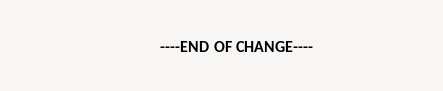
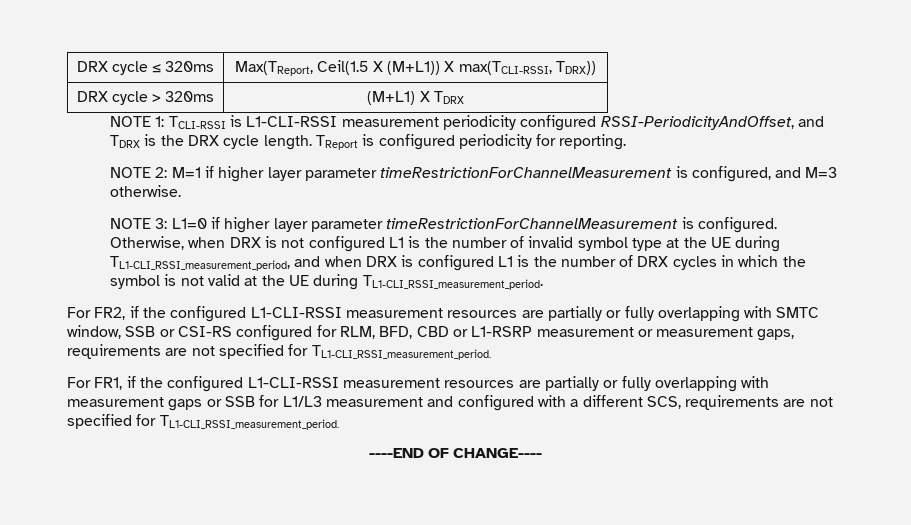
(160, 46) none -> [76,61,215,75] [235,60,596,76] [76,91,215,105] [367,91,464,105] [109,115,824,131] [109,134,627,150] [109,166,838,182] [109,185,181,197] [109,217,777,233] [109,236,781,252] [109,255,806,271] [109,274,543,290] [67,306,820,322] [67,325,795,341] [67,344,491,360] [67,376,770,392] [67,395,833,411] [67,414,339,430] DRX cycle ≤ 320ms | Max(TReport, Ceil(1.5 X (M+L1)) X max(TCLI-RSSI, TDRX)) // DRX cycle > 320ms | (M+L1) X TDRX // NOTE 1: TCLI-RSSI is L1-CLI-RSSI measurement periodicity configured RSSI-PeriodicityAndOffset, and TDRX is the DRX cycle length. TReport is configured periodicity for reporting. // NOTE 2: M=1 if higher layer parameter timeRestrictionForChannelMeasurement is configured, and M=3 otherwise. // NOTE 3: L1=0 if higher layer parameter timeRestrictionForChannelMeasurement is configured. Otherwise, when DRX is not configured L1 is the number of invalid symbol type at the UE during TL1-CLI_RSSI_measurement_period, and when DRX is configured L1 is the number of DRX cycles in which the symbol is not valid at the UE during TL1-CLI_RSSI_measurement_period. // For FR2, if the configured L1-CLI-RSSI measurement resources are partially or fully overlapping with SMTC window, SSB or CSI-RS configured for RLM, BFD, CBD or L1-RSRP measurement or measurement gaps, requirements are not specified for TL1-CLI_RSSI_measurement_period. // For FR1, if the configured L1-CLI-RSSI measurement resources are partially or fully overlapping with measurement gaps or SSB for L1/L3 measurement and configured with a different SCS, requirements are not specified for TL1-CLI_RSSI_measurement_period. //

